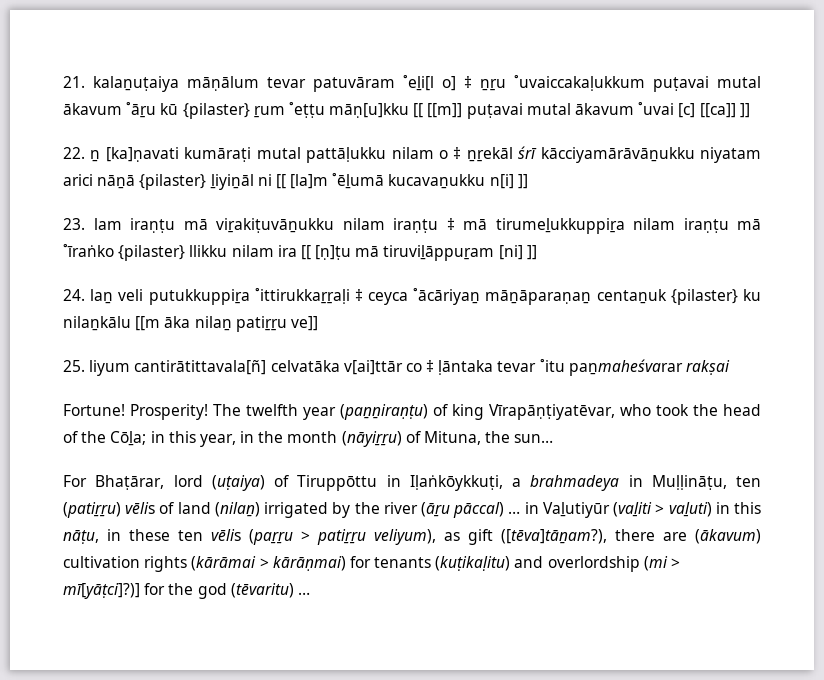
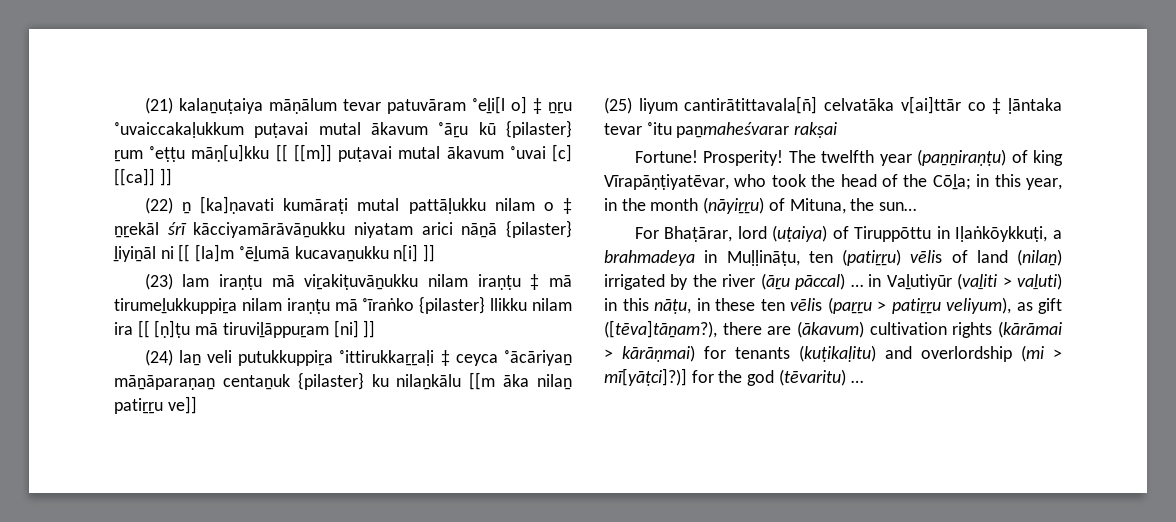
[63,76,85,88] 21. -> [144,97,173,114] (21)
[63,147,85,159] 22. -> [144,197,173,214] (22)
[63,218,85,230] 23. -> [144,273,173,290] (23)
[63,289,85,301] 24. -> [144,349,173,366] (24)
[63,360,85,372] 25. -> [604,97,632,114] (25)

